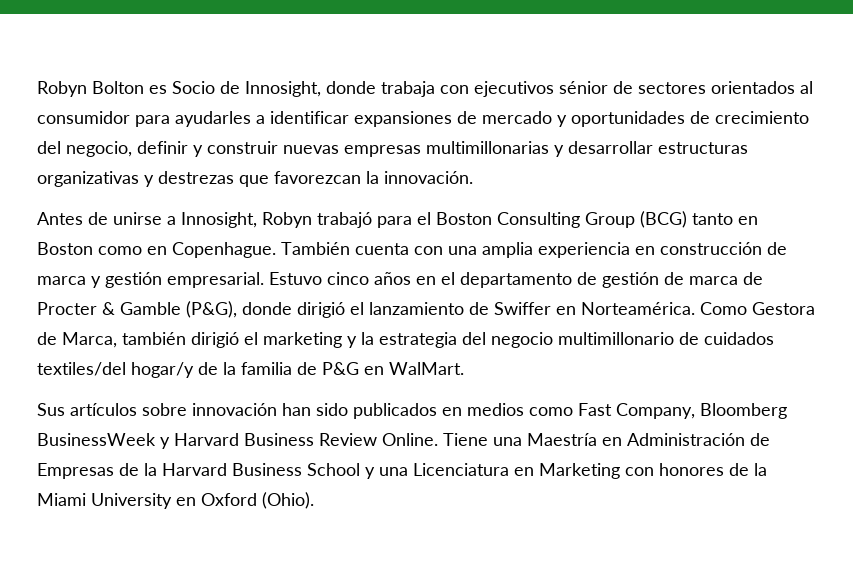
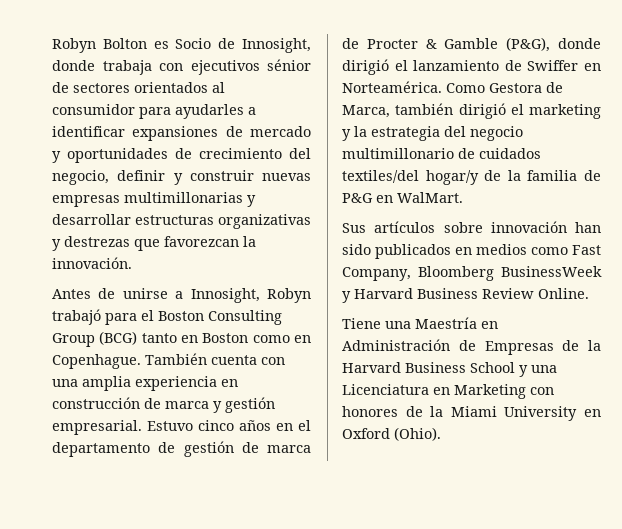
(438, 439) none -> (589, 293) //

